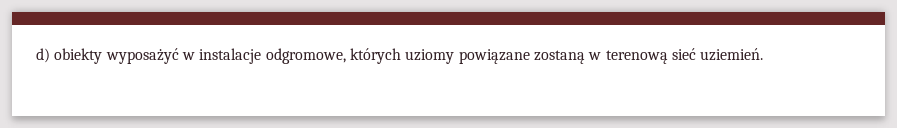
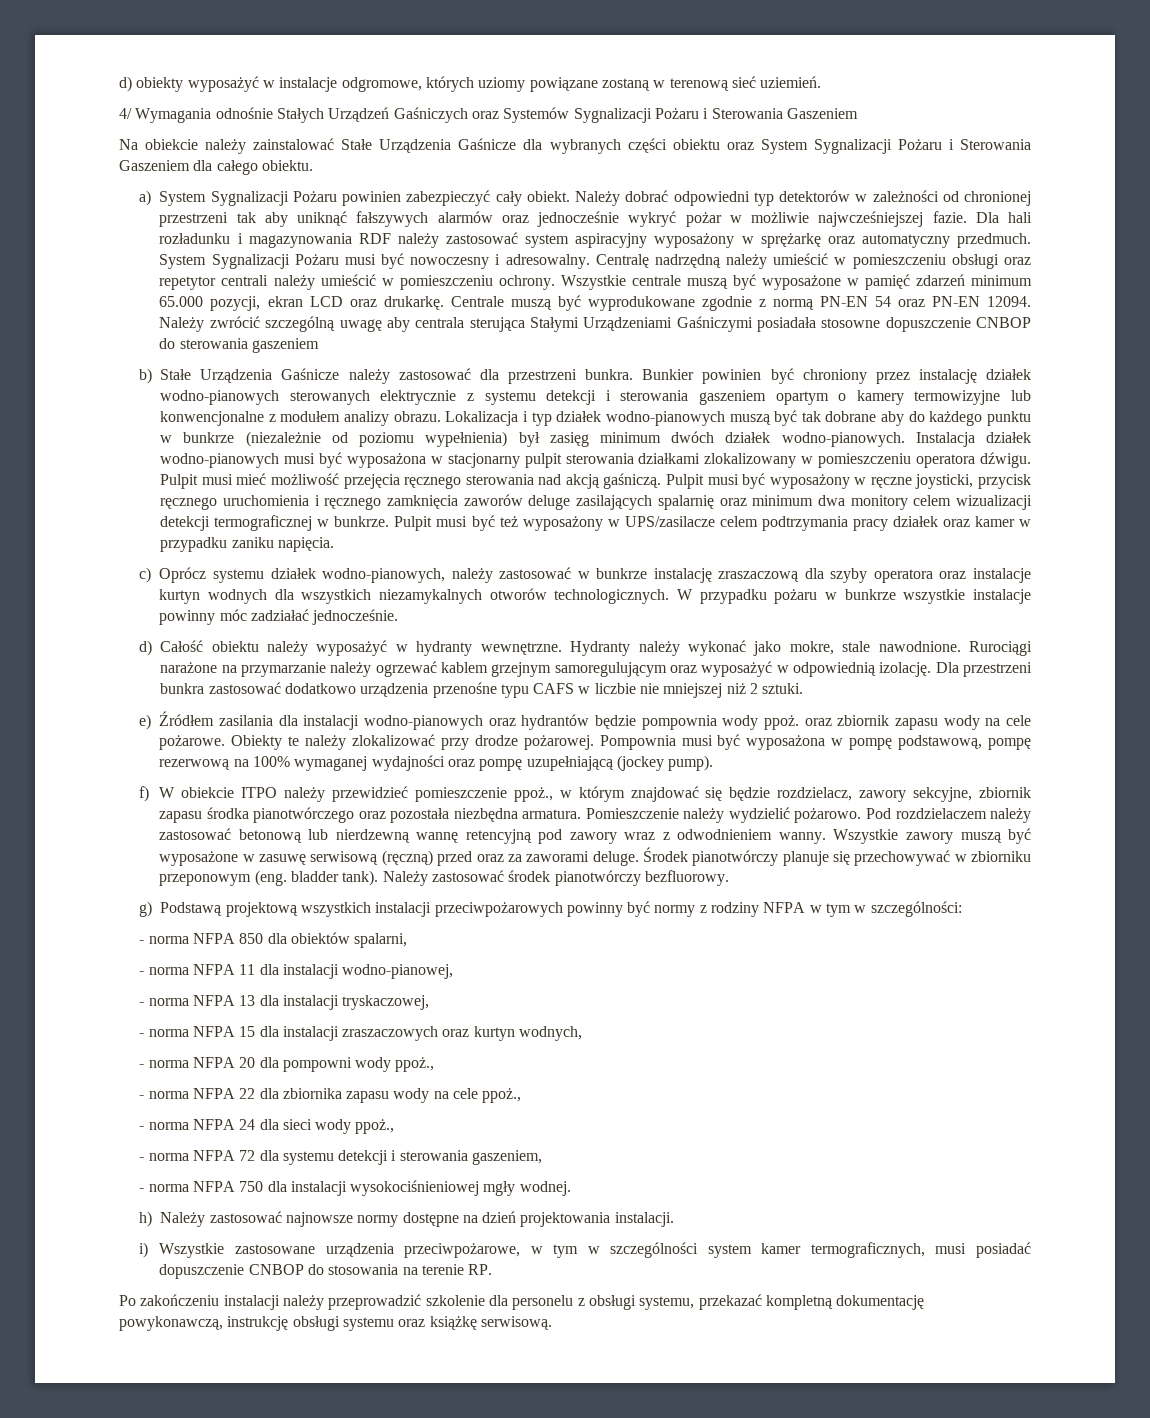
(764, 54) none -> [119,107,858,123] [119,138,1031,154] [119,160,313,175] [139,190,1031,206] [159,211,1032,227] [159,232,1031,248] [159,253,1032,269] [159,274,1033,290] [159,295,1031,311] [159,316,1032,332] [159,338,320,353] [139,368,1031,384] [160,390,1031,405] [160,410,1031,426] [160,431,1031,447] [160,452,1031,468] [160,473,1032,489] [160,494,1032,510] [160,515,1031,531] [160,537,334,552] [139,567,1031,583] [159,588,1031,604] [159,609,399,625] [139,640,1032,656] [160,661,1033,677] [160,682,804,698] [139,711,1032,730] [159,734,1032,750] [159,755,714,771] [139,786,1032,802] [159,807,1031,823] [159,828,1031,844] [159,847,1032,866] [159,870,730,886] [139,901,962,917] [139,932,408,948] [139,964,454,979] [139,995,430,1010] [139,1026,583,1041] [139,1057,435,1072] [139,1088,522,1103] [139,1119,395,1134] [139,1150,543,1165] [139,1180,571,1196] [139,1211,674,1227] [139,1242,1031,1258] [159,1264,493,1279] [119,1294,925,1310] [119,1316,552,1331] // 4/ Wymagania odnośnie Stałych Urządzeń Gaśniczych oraz Systemów Sygnalizacji Pożaru i Sterowania Gaszeniem // Na obiekcie należy zainstalować Stałe Urządzenia Gaśnicze dla wybranych części obiektu oraz System Sygnalizacji Pożaru i Sterowania Gaszeniem dla całego obiektu. // a) System Sygnalizacji Pożaru powinien zabezpieczyć cały obiekt. Należy dobrać odpowiedni typ detektorów w zależności od chronionej przestrzeni tak aby uniknąć fałszywych alarmów oraz jednocześnie wykryć pożar w możliwie najwcześniejszej fazie. Dla hali rozładunku i magazynowania RDF należy zastosować system aspiracyjny wyposażony w sprężarkę oraz automatyczny przedmuch. System Sygnalizacji Pożaru musi być nowoczesny i adresowalny. Centralę nadrzędną należy umieścić w pomieszczeniu obsługi oraz repetytor centrali należy umieścić w pomieszczeniu ochrony. Wszystkie centrale muszą być wyposażone w pamięć zdarzeń minimum 65.000 pozycji, ekran LCD oraz drukarkę. Centrale muszą być wyprodukowane zgodnie z normą PN-EN 54 oraz PN-EN 12094. Należy zwrócić szczególną uwagę aby centrala sterująca Stałymi Urządzeniami Gaśniczymi posiadała stosowne dopuszczenie CNBOP do sterowania gaszeniem // b) Stałe Urządzenia Gaśnicze należy zastosować dla przestrzeni bunkra. Bunkier powinien być chroniony przez instalację działek wodno-pianowych sterowanych elektrycznie z systemu detekcji i sterowania gaszeniem opartym o kamery termowizyjne lub konwencjonalne z modułem analizy obrazu. Lokalizacja i typ działek wodno-pianowych muszą być tak dobrane aby do każdego punktu w bunkrze (niezależnie od poziomu wypełnienia) był zasięg minimum dwóch działek wodno-pianowych. Instalacja działek wodno-pianowych musi być wyposażona w stacjonarny pulpit sterowania działkami zlokalizowany w pomieszczeniu operatora dźwigu. Pulpit musi mieć możliwość przejęcia ręcznego sterowania nad akcją gaśniczą. Pulpit musi być wyposażony w ręczne joysticki, przycisk ręcznego uruchomienia i ręcznego zamknięcia zaworów deluge zasilających spalarnię oraz minimum dwa monitory celem wizualizacji detekcji termograficznej w bunkrze. Pulpit musi być też wyposażony w UPS/zasilacze celem podtrzymania pracy działek oraz kamer w przypadku zaniku napięcia. // c) Oprócz systemu działek wodno-pianowych, należy zastosować w bunkrze instalację zraszaczową dla szyby operatora oraz instalacje kurtyn wodnych dla wszystkich niezamykalnych otworów technologicznych. W przypadku pożaru w bunkrze wszystkie instalacje powinny móc zadziałać jednocześnie. // d) Całość obiektu należy wyposażyć w hydranty wewnętrzne. Hydranty należy wykonać jako mokre, stale nawodnione. Rurociągi narażone na przymarzanie należy ogrzewać kablem grzejnym samoregulującym oraz wyposażyć w odpowiednią izolację. Dla przestrzeni bunkra zastosować dodatkowo urządzenia przenośne typu CAFS w liczbie nie mniejszej niż 2 sztuki. // e) Źródłem zasilania dla instalacji wodno-pianowych oraz hydrantów będzie pompownia wody ppoż. oraz zbiornik zapasu wody na cele pożarowe. Obiekty te należy zlokalizować przy drodze pożarowej. Pompownia musi być wyposażona w pompę podstawową, pompę rezerwową na 100% wymaganej wydajności oraz pompę uzupełniającą (jockey pump). // f) W obiekcie ITPO należy przewidzieć pomieszczenie ppoż., w którym znajdować się będzie rozdzielacz, zawory sekcyjne, zbiornik zapasu środka pianotwórczego oraz pozostała niezbędna armatura. Pomieszczenie należy wydzielić pożarowo. Pod rozdzielaczem należy zastosować betonową lub nierdzewną wannę retencyjną pod zawory wraz z odwodnieniem wanny. Wszystkie zawory muszą być wyposażone w zasuwę serwisową (ręczną) przed oraz za zaworami deluge. Środek pianotwórczy planuje się przechowywać w zbiorniku przeponowym (eng. bladder tank). Należy zastosować środek pianotwórczy bezfluorowy. // g) Podstawą projektową wszystkich instalacji przeciwpożarowych powinny być normy z rodziny NFPA w tym w szczególności: // - norma NFPA 850 dla obiektów spalarni, // - norma NFPA 11 dla instalacji wodno-pianowej, // - norma NFPA 13 dla instalacji tryskaczowej, // - norma NFPA 15 dla instalacji zraszaczowych oraz kurtyn wodnych, // - norma NFPA 20 dla pompowni wody ppoż., // - norma NFPA 22 dla zbiornika zapasu wody na cele ppoż., // - norma NFPA 24 dla sieci wody ppoż., // - norma NFPA 72 dla systemu detekcji i sterowania gaszeniem, // - norma NFPA 750 dla instalacji wysokociśnieniowej mgły wodnej. // h) Należy zastosować najnowsze normy dostępne na dzień projektowania instalacji. // i) Wszystkie zastosowane urządzenia przeciwpożarowe, w tym w szczególności system kamer termograficznych, musi posiadać dopuszczenie CNBOP do stosowania na terenie RP. // Po zakończeniu instalacji należy przeprowadzić szkolenie dla personelu z obsługi systemu, przekazać kompletną dokumentację powykonawczą, instrukcję obsługi systemu oraz książkę serwisową.

